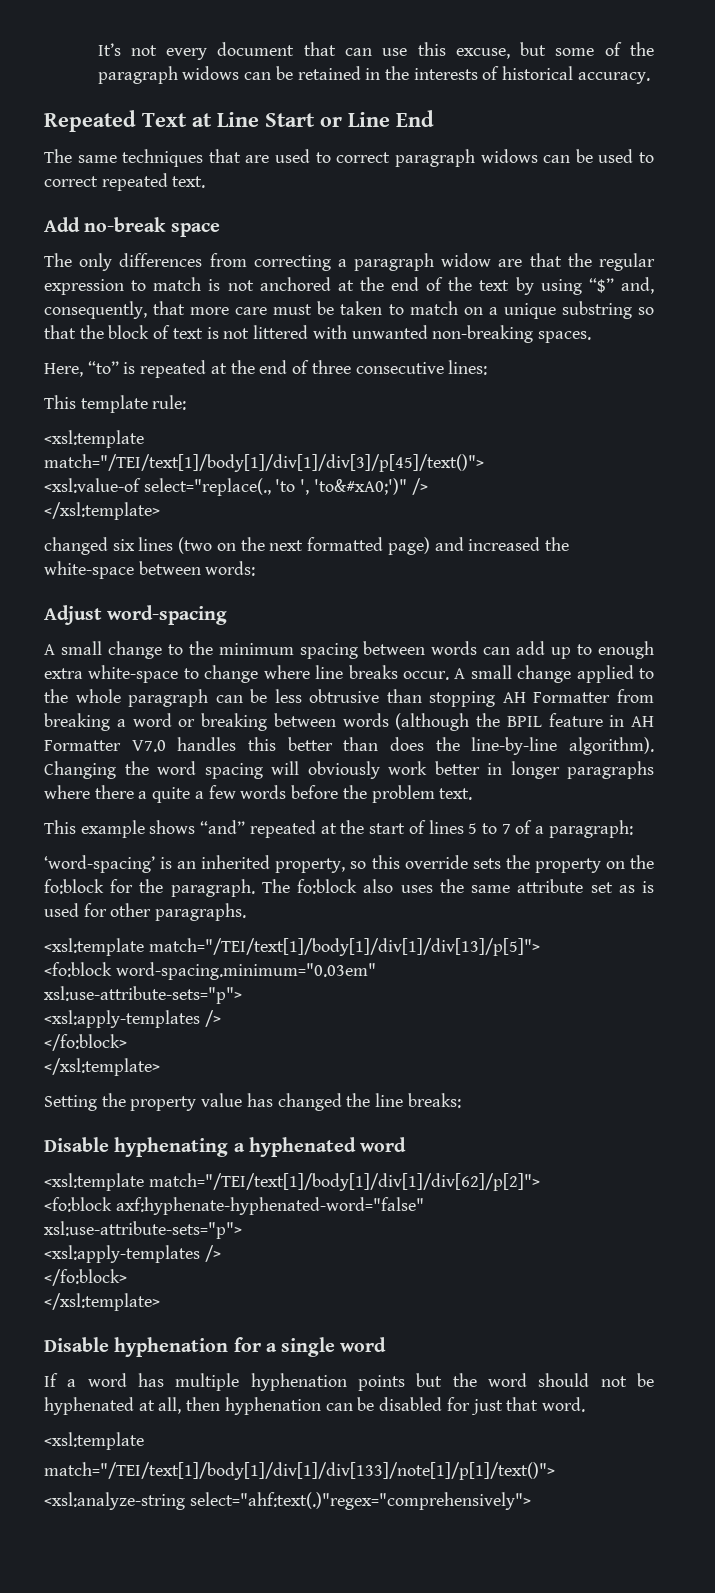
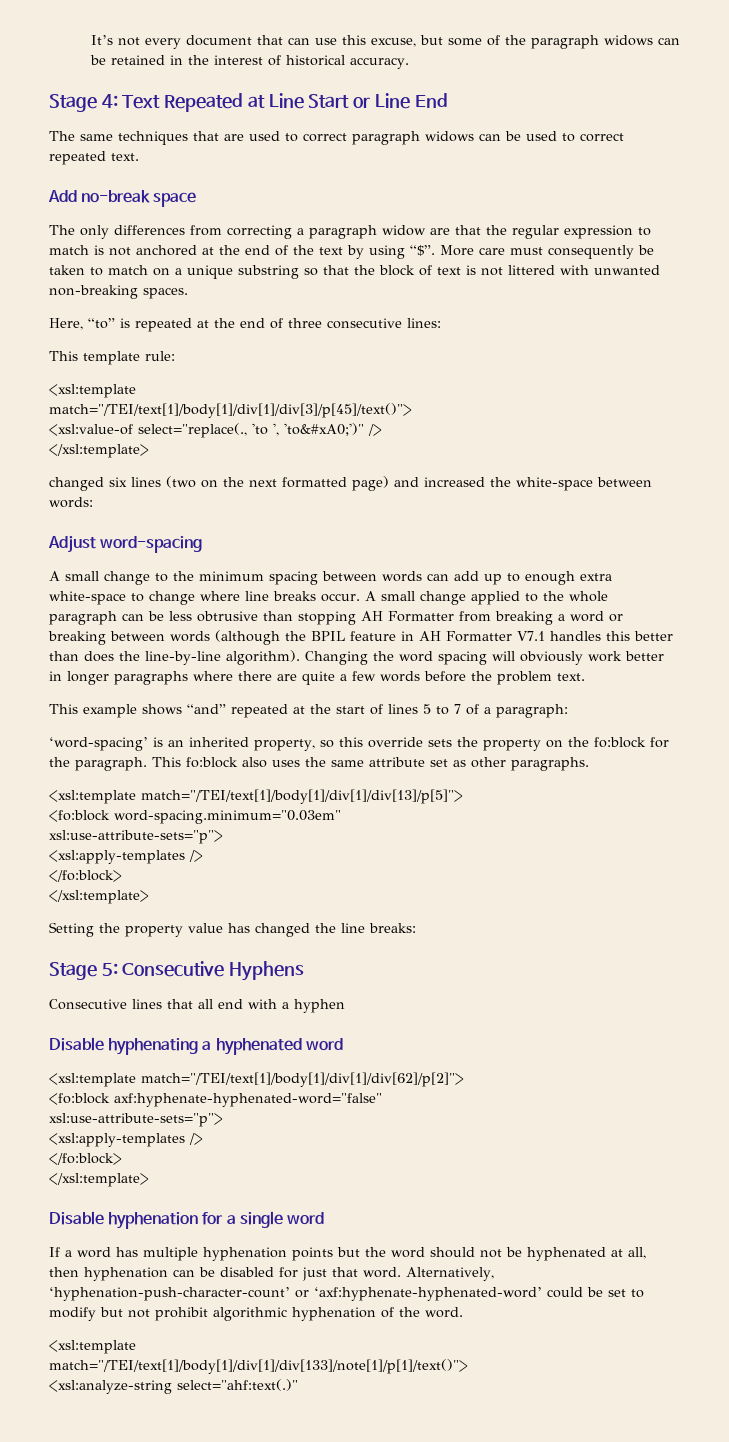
[413,68,478,80] interests -> [213,55,263,65] interest
[44,110,187,132] Repeated Text -> [49,93,244,112] Stage 4: Text Repeated
[588,277,654,294] [44,301,230,319] “$” and, consequently, that more -> [410,245,474,256] “$”. More
(313, 309) none -> [548,245,634,259] consequently
[131,740,166,752] V7.0 -> [517,631,545,641] V7.1
[138,791,148,799] a -> [277,674,297,681] are
[261,879,290,893] The -> [152,757,181,767] This
[642,881,655,893] [44,903,107,917] is used for -> (466, 763) none
(461, 1100) none -> [49,961,305,981] [49,999,345,1013] // Stage 5: Consecutive Hyphens // Consecutive lines that all end with a hyphen
(585, 1404) none -> [406,1267,494,1281] [49,1287,644,1301] [49,1307,463,1321] Alternatively, ‘hyphenation-push-character-count’ or ‘axf:hyphenate-hyphenated-word’ could be set to modify but not prohibit algorithmic hyphenation of the word.
[189,1492,531,1510] select="ahf:text(.)"regex="comprehensively"> -> [177,1379,298,1391] select="ahf:text(.)"

